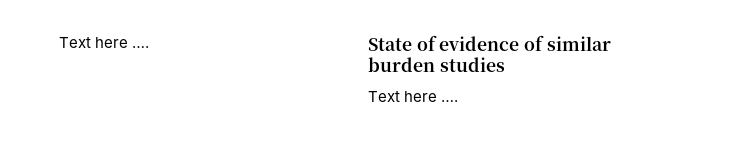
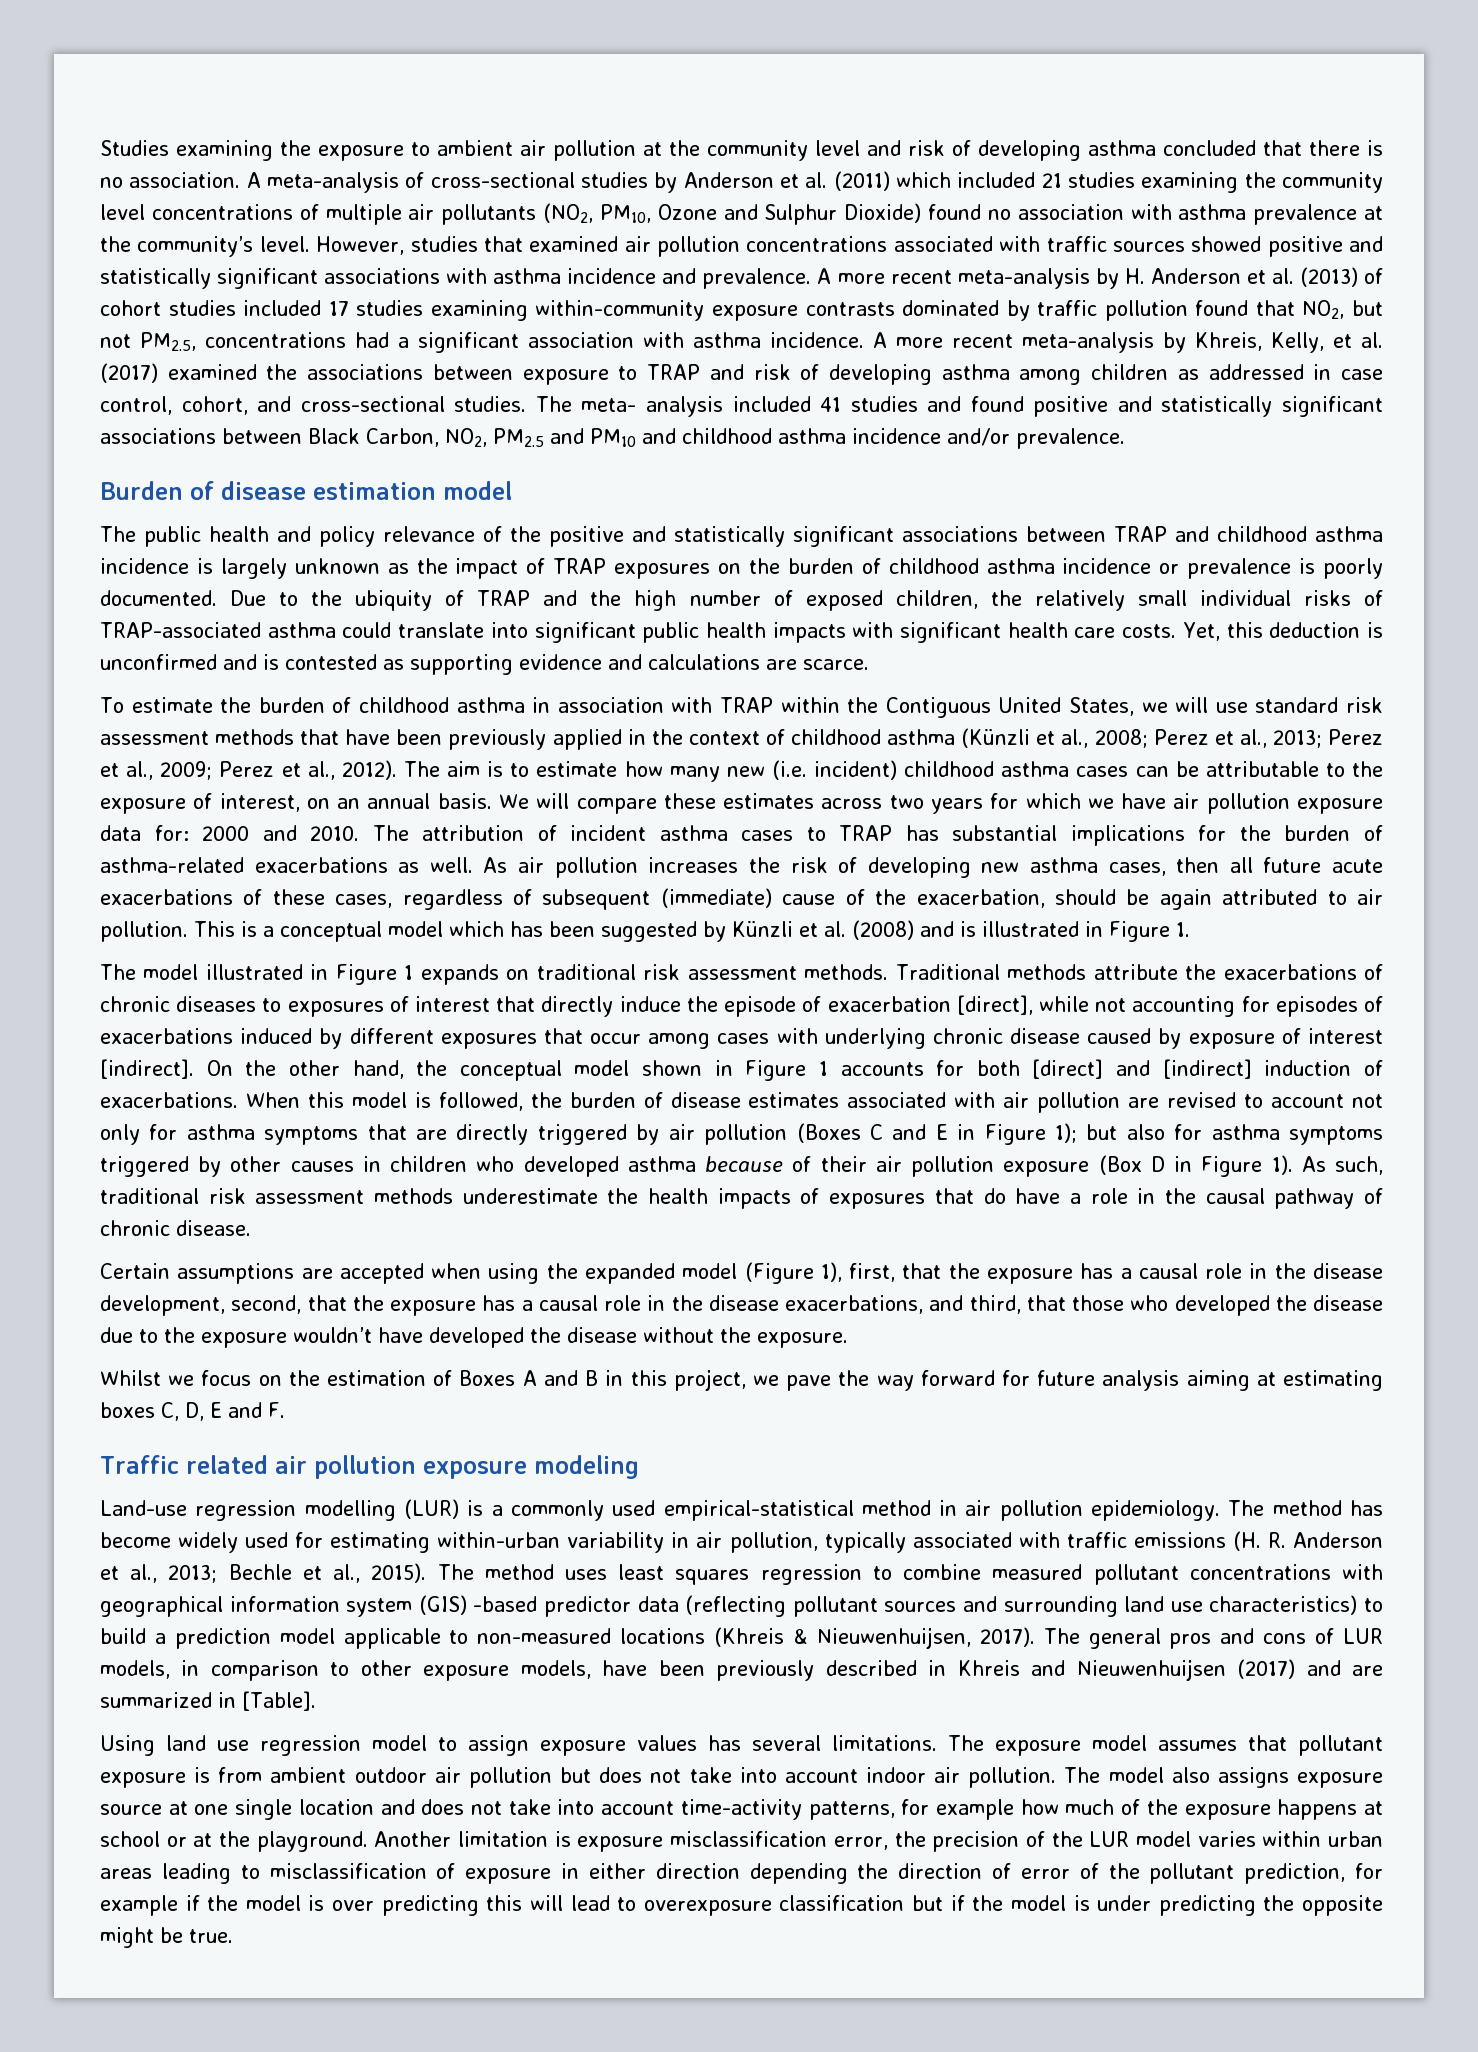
[59,37,150,48] [368,35,611,51] [368,57,505,72] [368,91,459,102] Text here …. // State of evidence of similar burden studies // Text here …. -> [100,140,1383,161] [100,171,1384,193] [100,203,1383,225] [100,236,1383,257] [100,267,1384,289] [100,300,1383,321] [100,332,1383,353] [100,363,1383,385] [100,396,1383,417] [100,428,1125,449] [100,481,512,500] [100,526,1383,547] [100,558,1383,579] [100,590,1383,611] [100,622,1384,643] [100,654,869,675] [100,697,1383,718] [100,728,1383,750] [100,760,1383,782] [100,793,1384,814] [100,825,1383,846] [100,857,1383,878] [100,888,1384,910] [100,920,1190,942] [100,964,1384,985] [100,995,1383,1017] [100,1028,1383,1049] [100,1059,1383,1081] [100,1092,1384,1113] [100,1123,1383,1145] [100,1155,1383,1177] [100,1188,1384,1209] [100,1220,251,1236] [100,1262,1383,1284] [100,1295,1383,1316] [100,1327,848,1348] [100,1369,1383,1391] [100,1402,285,1421] [100,1455,639,1479] [100,1499,1383,1521] [100,1531,1383,1553] [100,1563,1383,1585] [100,1595,1383,1617] [100,1627,1384,1649] [100,1659,1384,1681] [100,1691,316,1711] [100,1735,1383,1756] [100,1767,1383,1788] [100,1799,1383,1820] [100,1831,1384,1852] [100,1863,1383,1884] [100,1895,1383,1916] [100,1927,233,1948] Studies examining the exposure to ambient air pollution at the community level and risk of developing asthma concluded that there is no association. A meta-analysis of cross-sectional studies by Anderson et al. (2011) which included 21 studies examining the community level concentrations of multiple air pollutants (NO2, PM10, Ozone and Sulphur Dioxide) found no association with asthma prevalence at the community’s level. However, studies that examined air pollution concentrations associated with traffic sources showed positive and statistically significant associations with asthma incidence and prevalence. A more recent meta-analysis by H. Anderson et al. (2013) of cohort studies included 17 studies examining within-community exposure contrasts dominated by traffic pollution found that NO2, but not PM2.5, concentrations had a significant association with asthma incidence. A more recent meta-analysis by Khreis, Kelly, et al. (2017) examined the associations between exposure to TRAP and risk of developing asthma among children as addressed in case control, cohort, and cross-sectional studies. The meta- analysis included 41 studies and found positive and statistically significant associations between Black Carbon, NO2, PM2.5 and PM10 and childhood asthma incidence and/or prevalence. // Burden of disease estimation model // The public health and policy relevance of the positive and statistically significant associations between TRAP and childhood asthma incidence is largely unknown as the impact of TRAP exposures on the burden of childhood asthma incidence or prevalence is poorly documented. Due to the ubiquity of TRAP and the high number of exposed children, the relatively small individual risks of TRAP-associated asthma could translate into significant public health impacts with significant health care costs. Yet, this deduction is unconfirmed and is contested as supporting evidence and calculations are scarce. // To estimate the burden of childhood asthma in association with TRAP within the Contiguous United States, we will use standard risk assessment methods that have been previously applied in the context of childhood asthma (Künzli et al., 2008; Perez et al., 2013; Perez et al., 2009; Perez et al., 2012). The aim is to estimate how many new (i.e. incident) childhood asthma cases can be attributable to the exposure of interest, on an annual basis. We will compare these estimates across two years for which we have air pollution exposure data for: 2000 and 2010. The attribution of incident asthma cases to TRAP has substantial implications for the burden of asthma-related exacerbations as well. As air pollution increases the risk of developing new asthma cases, then all future acute exacerbations of these cases, regardless of subsequent (immediate) cause of the exacerbation, should be again attributed to air pollution. This is a conceptual model which has been suggested by Künzli et al. (2008) and is illustrated in Figure 1. // The model illustrated in Figure 1 expands on traditional risk assessment methods. Traditional methods attribute the exacerbations of chronic diseases to exposures of interest that directly induce the episode of exacerbation [direct], while not accounting for episodes of exacerbations induced by different exposures that occur among cases with underlying chronic disease caused by exposure of interest [indirect]. On the other hand, the conceptual model shown in Figure 1 accounts for both [direct] and [indirect] induction of exacerbations. When this model is followed, the burden of disease estimates associated with air pollution are revised to account not only for asthma symptoms that are directly triggered by air pollution (Boxes C and E in Figure 1); but also for asthma symptoms triggered by other causes in children who developed asthma because of their air pollution exposure (Box D in Figure 1). As such, traditional risk assessment methods underestimate the health impacts of exposures that do have a role in the causal pathway of chronic disease. // Certain assumptions are accepted when using the expanded model (Figure 1), first, that the exposure has a causal role in the disease development, second, that the exposure has a causal role in the disease exacerbations, and third, that those who developed the disease due to the exposure wouldn’t have developed the disease without the exposure. // Whilst we focus on the estimation of Boxes A and B in this project, we pave the way forward for future analysis aiming at estimating boxes C, D, E and F. // Traffic related air pollution exposure modeling // Land-use regression modelling (LUR) is a commonly used empirical-statistical method in air pollution epidemiology. The method has become widely used for estimating within-urban variability in air pollution, typically associated with traffic emissions (H. R. Anderson et al., 2013; Bechle et al., 2015). The method uses least squares regression to combine measured pollutant concentrations with geographical information system (GIS) -based predictor data (reflecting pollutant sources and surrounding land use characteristics) to build a prediction model applicable to non-measured locations (Khreis & Nieuwenhuijsen, 2017). The general pros and cons of LUR models, in comparison to other exposure models, have been previously described in Khreis and Nieuwenhuijsen (2017) and are summarized in [Table]. // Using land use regression model to assign exposure values has several limitations. The exposure model assumes that pollutant exposure is from ambient outdoor air pollution but does not take into account indoor air pollution. The model also assigns exposure source at one single location and does not take into account time-activity patterns, for example how much of the exposure happens at school or at the playground. Another limitation is exposure misclassification error, the precision of the LUR model varies within urban areas leading to misclassification of exposure in either direction depending the direction of error of the pollutant prediction, for example if the model is over predicting this will lead to overexposure classification but if the model is under predicting the opposite might be true.

